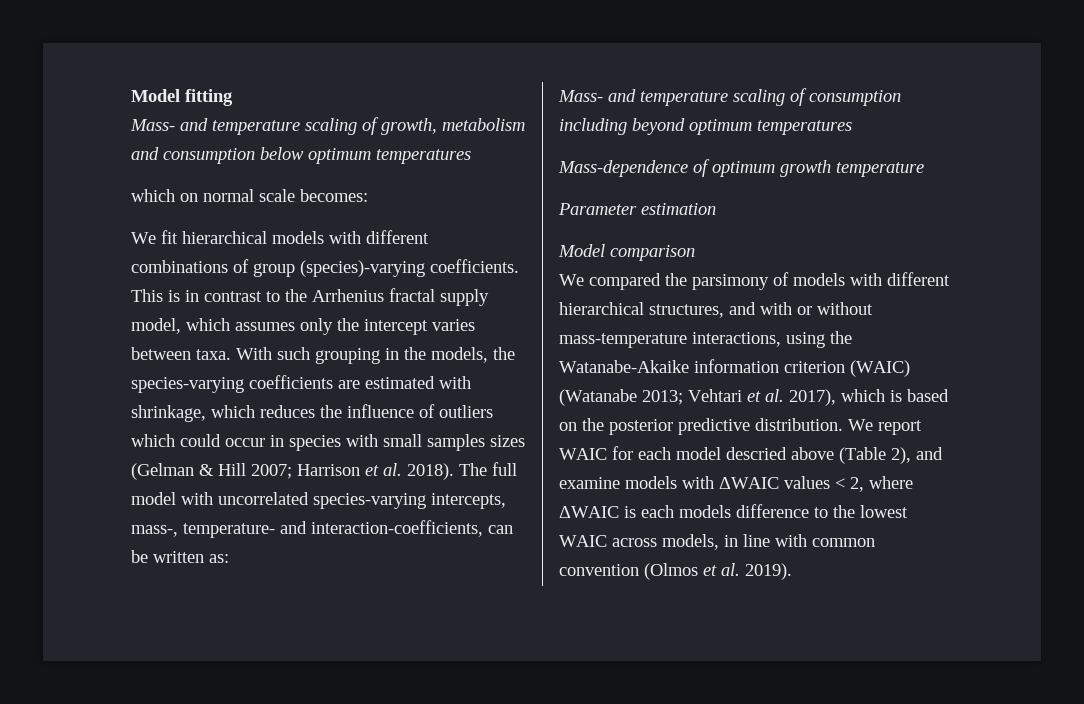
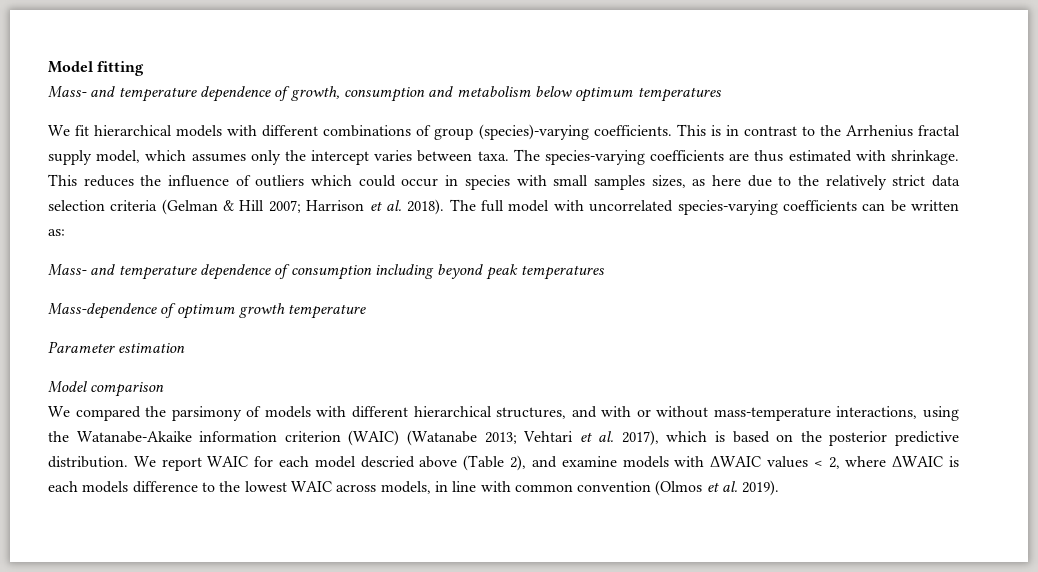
[305,118,357,135] scaling -> [199,86,271,102] dependence
[442,118,525,131] [131,147,255,164] metabolism and consumption -> [343,86,531,102] consumption and metabolism
[131,189,368,202] // which on normal scale becomes: -> (722, 94) none
[236,347,515,364] With such grouping in the models, the -> [513,149,540,161] The
(360, 384) none -> [754,150,784,162] thus
[131,405,255,422] shrinkage, which -> [890,150,959,165] [48,174,77,186] shrinkage. This
[490,435,525,447] sizes -> [651,175,960,190] [48,200,158,211] sizes, as here due to the relatively strict data selection criteria
[431,493,506,509] [131,520,483,538] intercepts, mass-, temperature- and interaction-coefficients, -> [782,200,857,211] coefficients
[733,89,785,106] scaling -> [199,264,271,280] dependence
[689,119,752,135] optimum -> [485,264,518,280] peak

